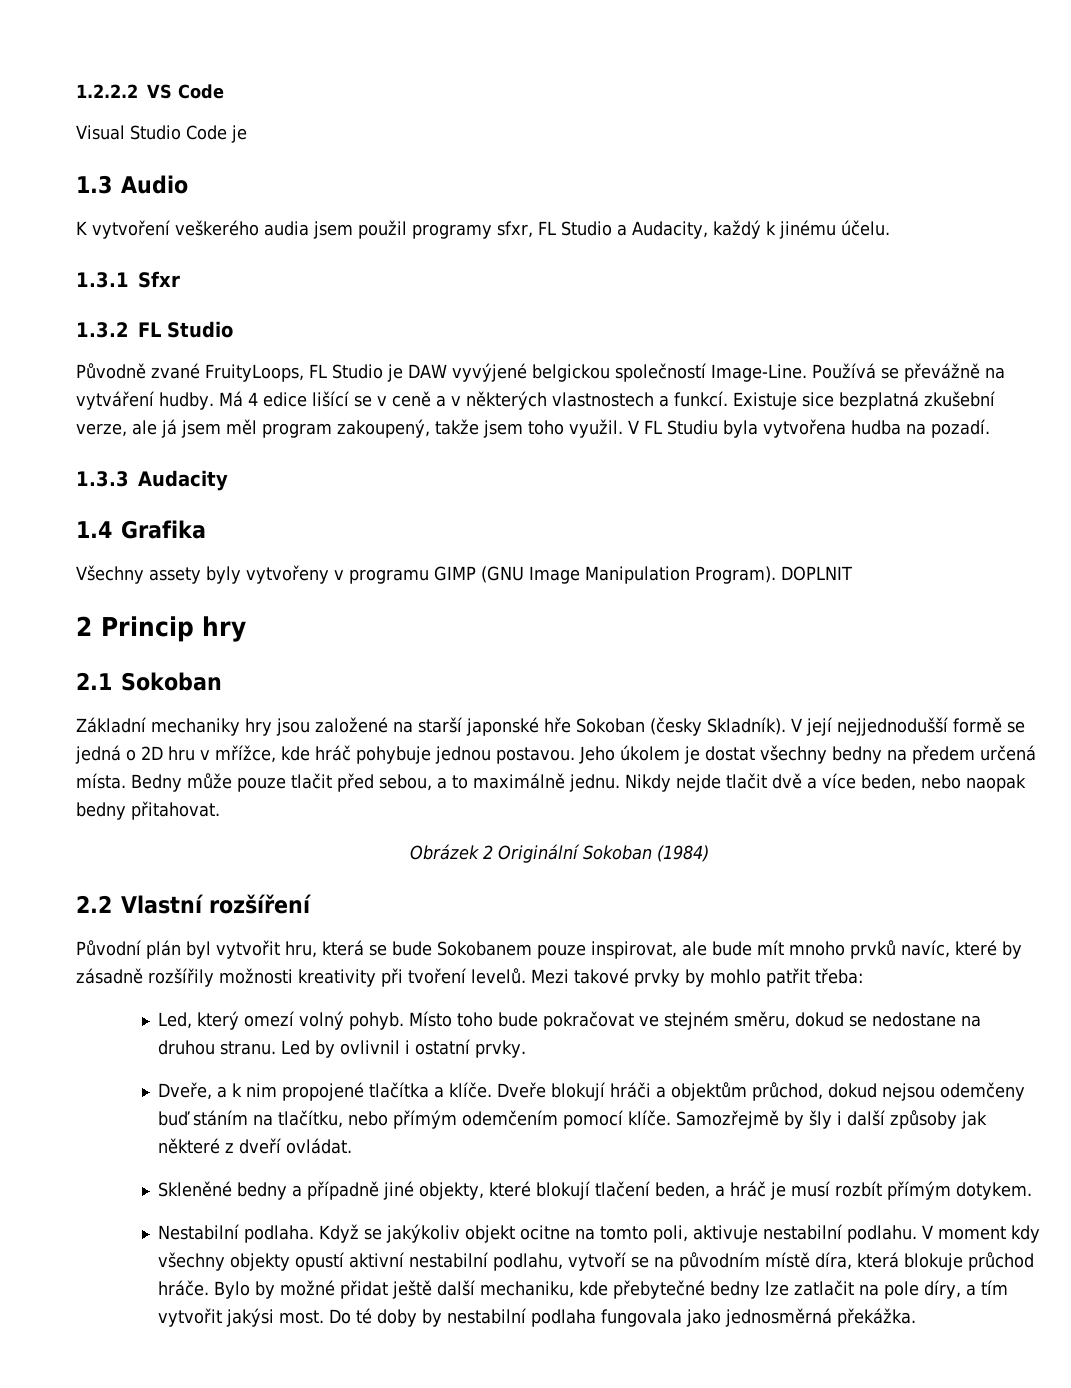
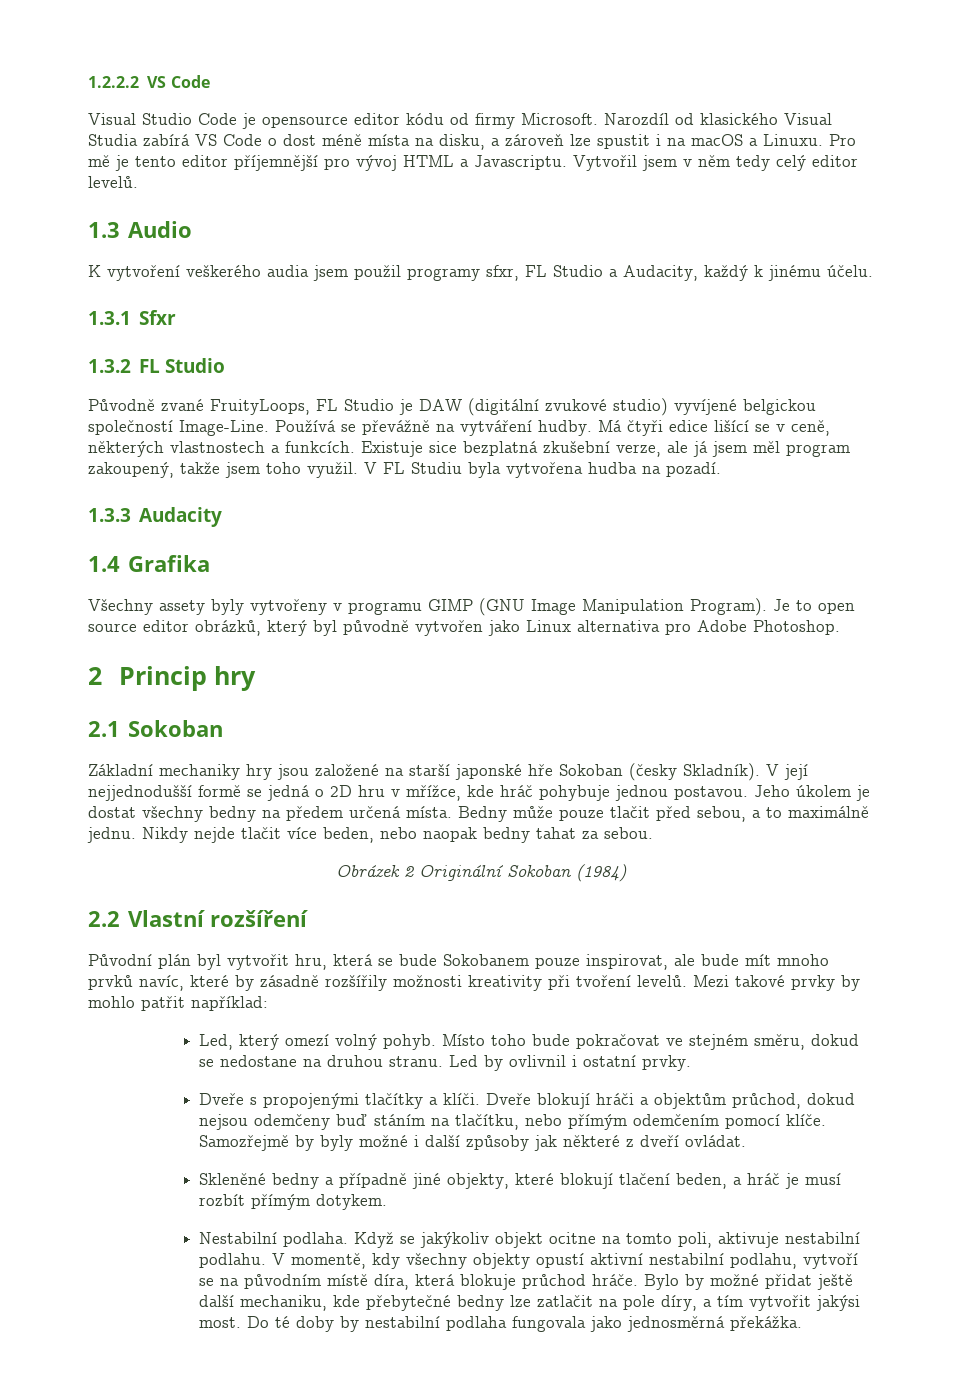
(247, 134) none -> [262,113,832,129] [88,134,856,150] [88,155,858,171] [88,176,138,188] opensource editor kódu od firmy Microsoft. Narozdíl od klasického Visual Studia zabírá VS Code o dost méně místa na disku, a zároveň lze spustit i na macOS a Linuxu. Pro mě je tento editor příjemnější pro vývoj HTML a Javascriptu. Vytvořil jsem v něm tedy celý editor levelů.
[451,363,527,382] vyvýjené -> [468,398,737,416] (digitální zvukové studio) vyvíjené
[247,392,258,406] 4 -> [627,420,663,436] čtyři
[391,391,461,407] ceně a v -> [791,420,830,436] ceně,
[673,391,728,407] funkcí. -> [285,441,355,453] funkcích.
[781,566,852,581] DOPLNIT -> [773,599,855,614] [88,620,840,636] Je to open source editor obrázků, který byl původně vytvořen jako Linux alternativa pro Adobe Photoshop.
[772,773,817,789] dvě a -> (281, 833) none
[131,801,220,820] přitahovat. -> [536,827,653,839] tahat za sebou.
[815,968,863,984] třeba: -> [191,996,268,1011] například:
[158,1082,493,1101] Dveře, a k nim propojené tlačítka a klíče. -> [199,1093,481,1109] Dveře s propojenými tlačítky a klíči.
[809,1110,833,1129] šly -> [320,1135,409,1151] byly možné
[938,1226,1007,1240] moment -> [291,1253,367,1269] momentě,

